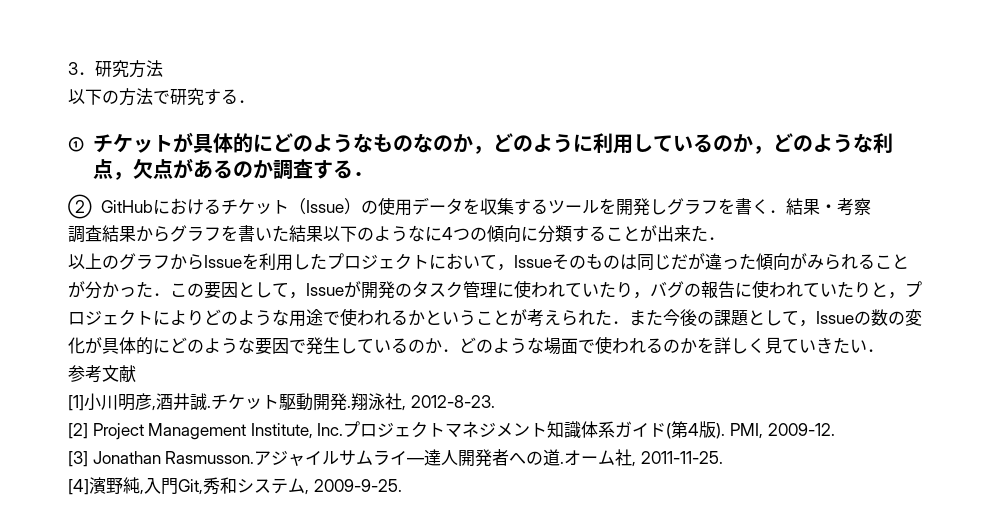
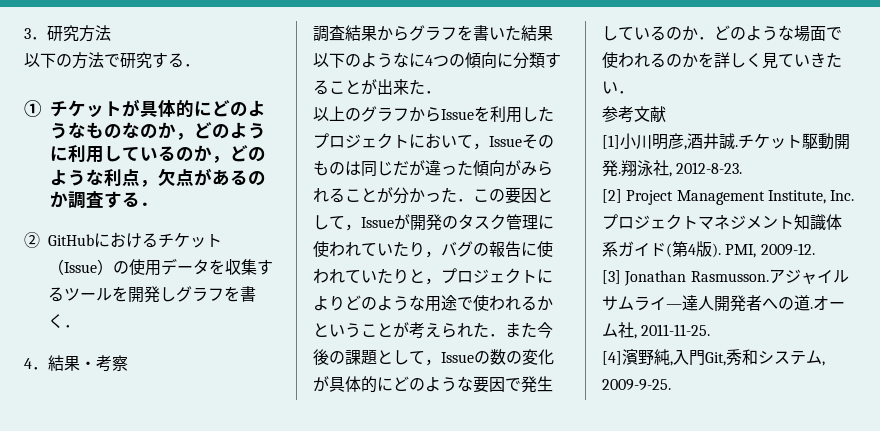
(786, 211) none -> [24,358,48,370] // 4．

